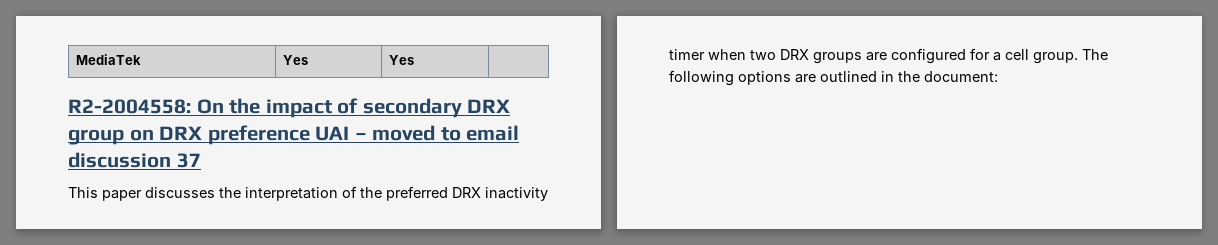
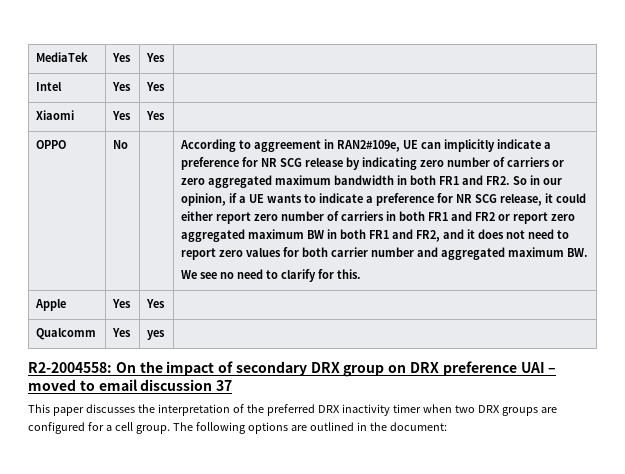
(415, 60) none -> [36,82,63,91] [112,82,132,91] [146,82,166,91] [36,110,75,120] [112,111,132,120] [146,111,166,120] [36,140,67,149] [113,140,129,149] [180,139,552,152] [181,157,565,170] [181,175,563,188] [181,193,587,206] [181,211,576,224] [181,229,570,242] [181,247,589,260] [181,269,362,282] [35,299,67,311] [112,299,132,308] [146,299,166,308] [36,328,97,340] [112,328,132,337] [147,330,166,340] // Intel | Yes | Yes | // Xiaomi | Yes | Yes | // OPPO | No | | According to aggreement in RAN2#109e, UE can implicitly indicate a preference for NR SCG release by indicating zero number of carriers or zero aggregated maximum bandwidth in both FR1 and FR2. So in our opinion, if a UE wants to indicate a preference for NR SCG release, it could either report zero number of carriers in both FR1 and FR2 or report zero aggregated maximum BW in both FR1 and FR2, and it does not need to report zero values for both carrier number and aggregated maximum BW. // We see no need to clarify for this. // Apple | Yes | Yes | // Qualcomm | Yes | yes |

